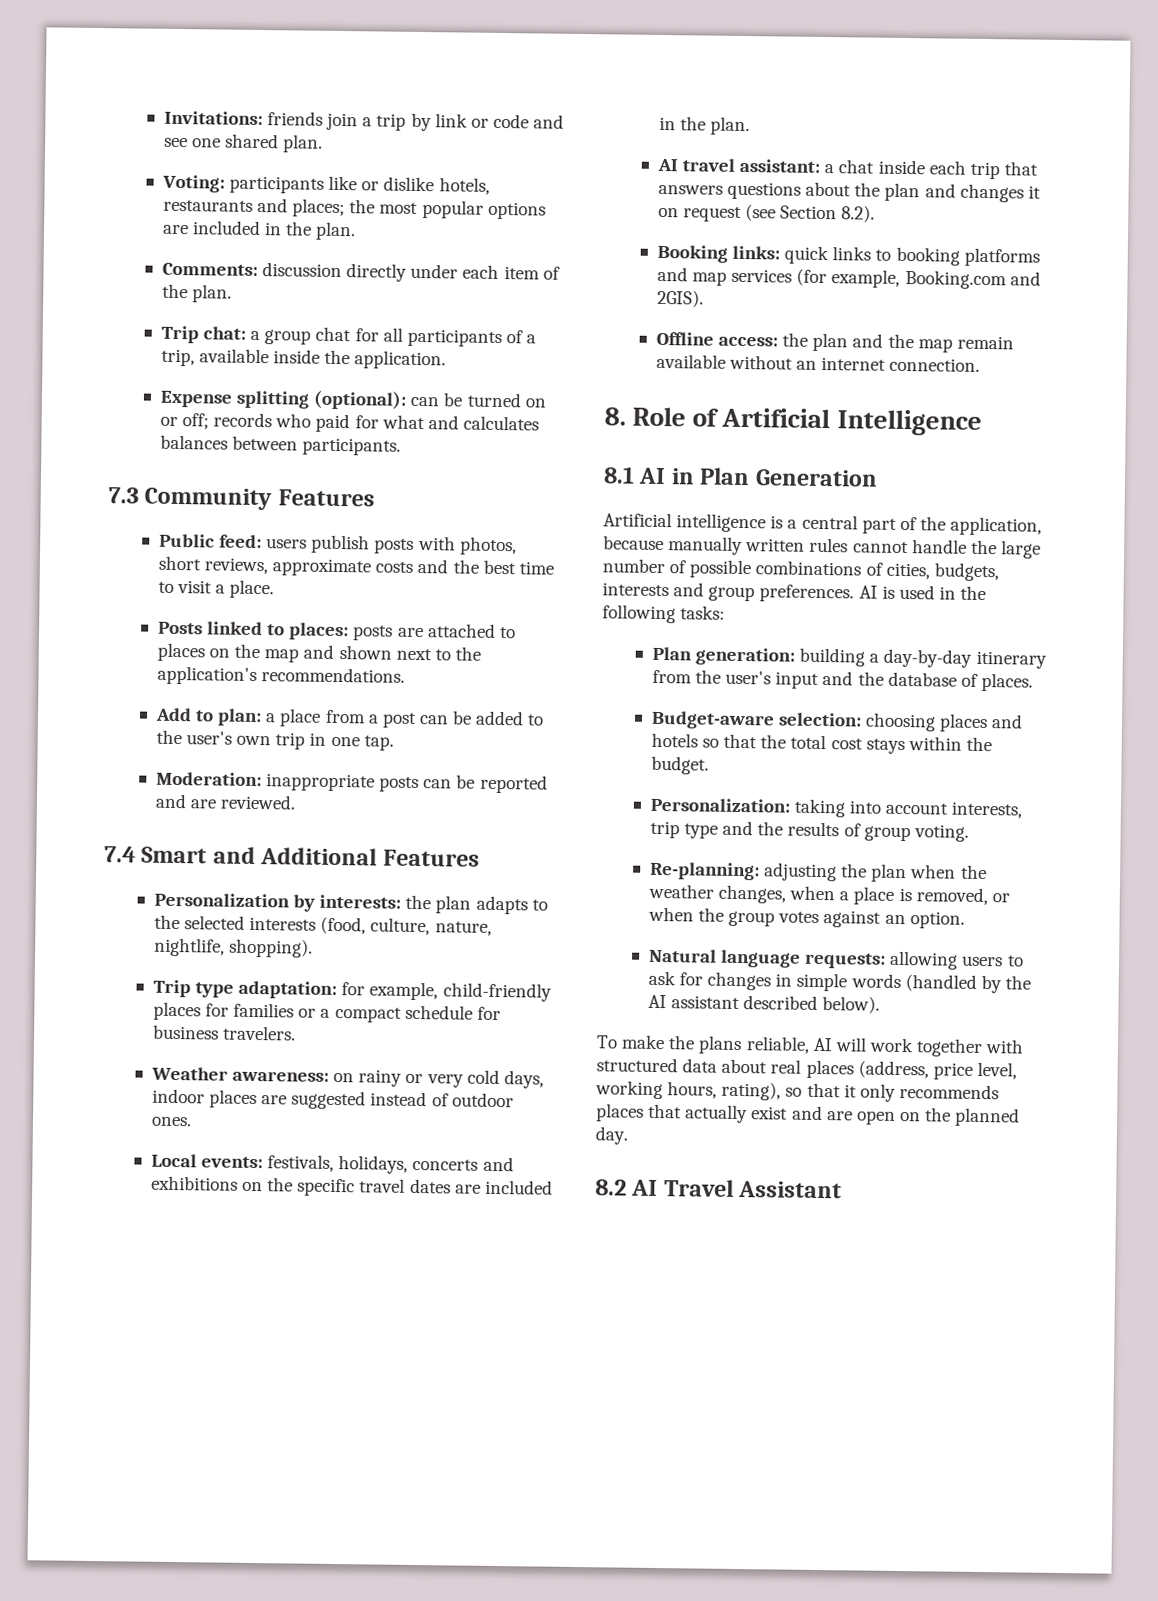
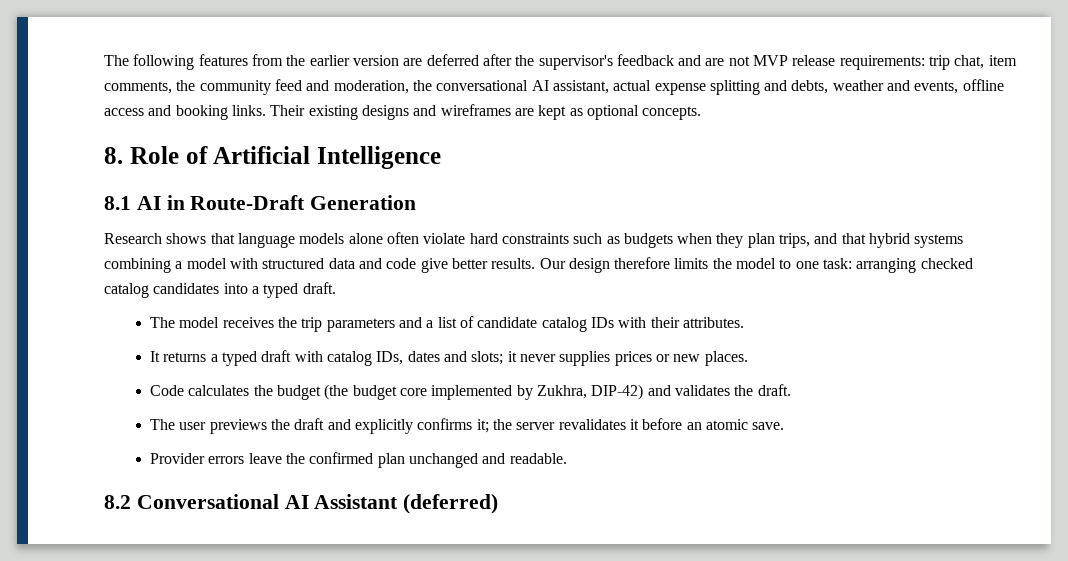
[163,110,565,132] [163,133,324,153] [161,174,490,195] [162,197,546,220] [161,220,357,241] [161,262,560,282] [161,283,233,303] [160,325,537,348] [160,348,447,370] [159,390,546,410] [159,412,539,433] [159,434,402,456] [108,487,375,511] [158,533,517,556] [157,555,554,577] [157,579,275,599] [157,621,516,641] [156,642,481,663] [156,665,406,685] [154,707,545,728] [155,729,394,751] [155,771,548,794] [154,793,297,810] [104,846,480,867] [153,892,548,915] [153,914,492,936] [153,937,314,958] [152,979,552,1002] [152,1001,501,1023] [152,1024,297,1041] [150,1066,544,1089] [151,1088,514,1110] [150,1116,192,1127] [150,1153,514,1174] [150,1175,553,1197] [658,116,751,136] [656,158,1038,180] [657,181,1041,203] [657,204,876,223] [656,244,1040,267] [656,266,1041,290] [656,289,704,308] [655,331,1014,353] [655,353,981,372] Invitations: friends join a trip by link or code and see one shared plan. // Voting: participants like or dislike hotels, restaurants and places; the most popular options are included in the plan. // Comments: discussion directly under each item of the plan. // Trip chat: a group chat for all participants of a trip, available inside the application. // Expense splitting (optional): can be turned on or off; records who paid for what and calculates balances between participants. // 7.3 Community Features // Public feed: users publish posts with photos, short reviews, approximate costs and the best time to visit a place. // Posts linked to places: posts are attached to places on the map and shown next to the application's recommendations. // Add to plan: a place from a post can be added to the user's own trip in one tap. // Moderation: inappropriate posts can be reported and are reviewed. // 7.4 Smart and Additional Features // Personalization by interests: the plan adapts to the selected interests (food, culture, nature, nightlife, shopping). // Trip type adaptation: for example, child-friendly places for families or a compact schedule for business travelers. // Weather awareness: on rainy or very cold days, indoor places are suggested instead of outdoor ones. // Local events: festivals, holidays, concerts and exhibitions on the specific travel dates are included in the plan. // AI travel assistant: a chat inside each trip that answers questions about the plan and changes it on request (see Section 8.2). // Booking links: quick links to booking platforms and map services (for example, Booking.com and 2GIS). // Offline access: the plan and the map remain available without an internet connection. -> [104,54,1017,70] [104,79,1004,95] [104,104,702,120] The following features from the earlier version are deferred after the supervisor's feedback and are not MVP release requirements: trip chat, item comments, the community feed and moderation, the conversational AI assistant, actual expense splitting and debts, weather and events, offline access and booking links. Their existing designs and wireframes are kept as optional concepts.
[699,467,751,486] Plan -> [190,195,306,210] Route-Draft
[603,512,1043,536] [603,535,1041,559] [602,558,999,582] [602,582,987,603] [602,604,726,624] [651,646,1047,669] [651,669,1033,692] [650,710,1024,733] [650,732,992,755] [650,755,709,775] [649,797,1024,819] [649,820,969,842] [649,861,987,883] [647,883,1010,906] [647,906,965,929] [648,948,1024,970] [647,970,1031,994] [647,994,881,1014] [596,1034,1025,1058] [596,1057,1017,1080] [595,1080,999,1102] [596,1103,1021,1127] [595,1126,628,1145] [595,1179,843,1199] Artificial intelligence is a central part of the application, because manually written rules cannot handle the large number of possible combinations of cities, budgets, interests and group preferences. AI is used in the following tasks: // Plan generation: building a day-by-day itinerary from the user's input and the database of places. // Budget-aware selection: choosing places and hotels so that the total cost stays within the budget. // Personalization: taking into account interests, trip type and the results of group voting. // Re-planning: adjusting the plan when the weather changes, when a place is removed, or when the group votes against an option. // Natural language requests: allowing users to ask for changes in simple words (handled by the AI assistant described below). // To make the plans reliable, AI will work together with structured data about real places (address, price level, working hours, rating), so that it only recommends places that actually exist and are open on the planned day. // 8.2 AI Travel Assistant -> [104,232,964,248] [104,257,973,273] [104,282,336,298] [150,316,744,332] [150,350,748,366] [150,384,791,400] [150,418,785,434] [150,452,567,468] [104,494,499,514] Research shows that language models alone often violate hard constraints such as budgets when they plan trips, and that hybrid systems combining a model with structured data and code give better results. Our design therefore limits the model to one task: arranging checked catalog candidates into a typed draft. // The model receives the trip parameters and a list of candidate catalog IDs with their attributes. // It returns a typed draft with catalog IDs, dates and slots; it never supplies prices or new places. // Code calculates the budget (the budget core implemented by Zukhra, DIP-42) and validates the draft. // The user previews the draft and explicitly confirms it; the server revalidates it before an atomic save. // Provider errors leave the confirmed plan unchanged and readable. // 8.2 Conversational AI Assistant (deferred)

